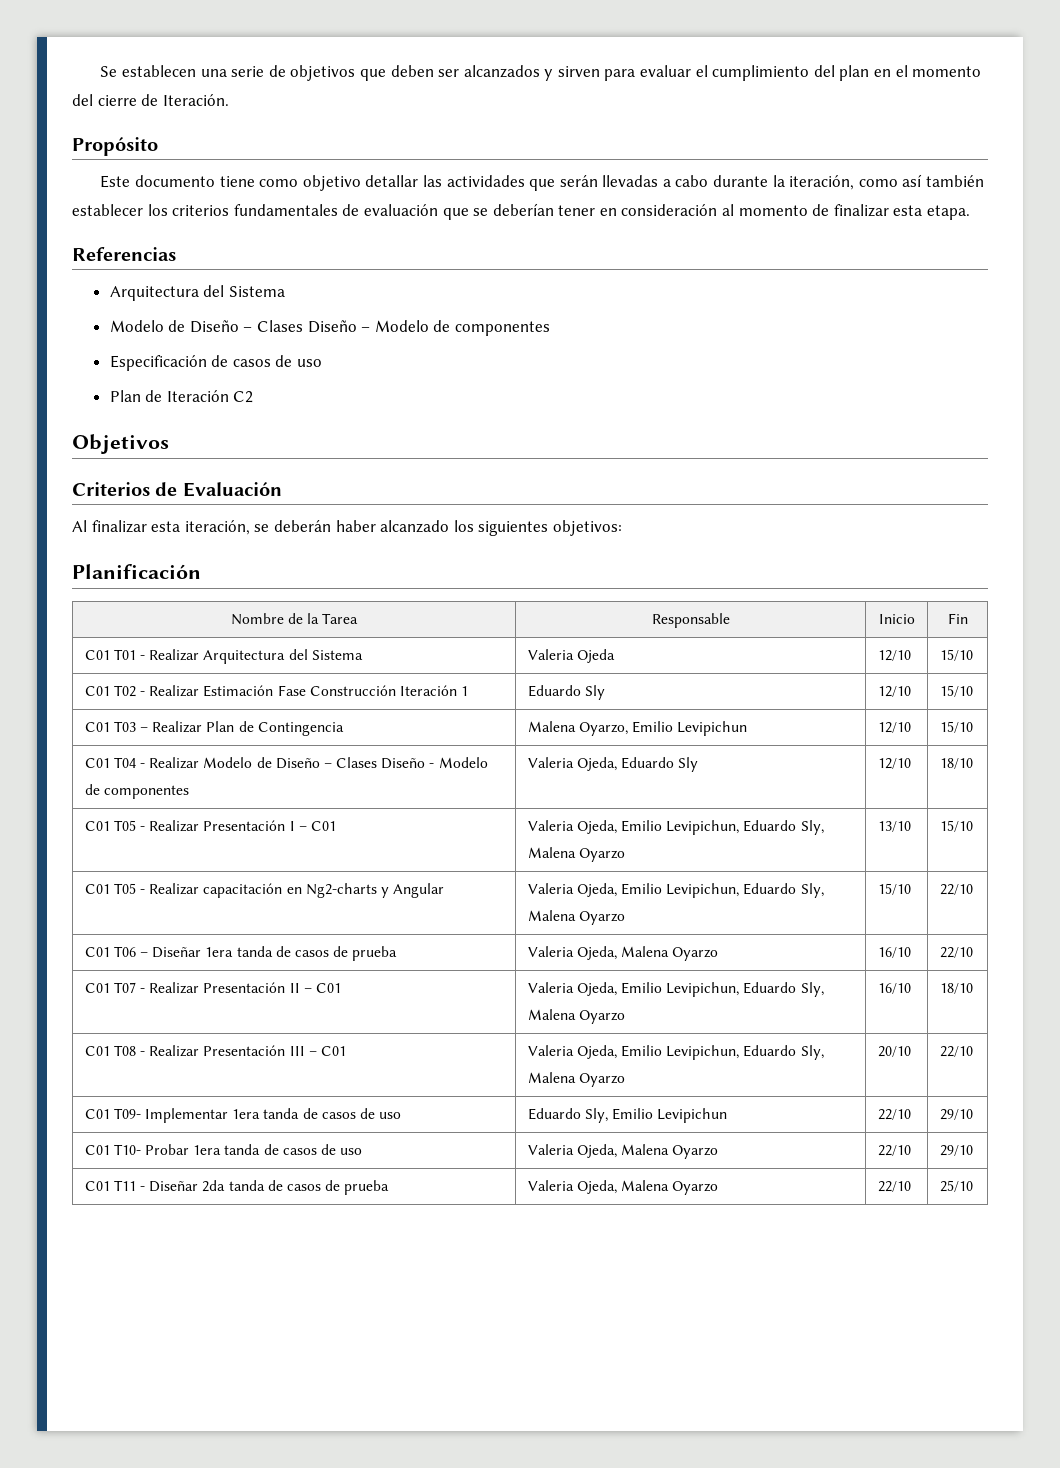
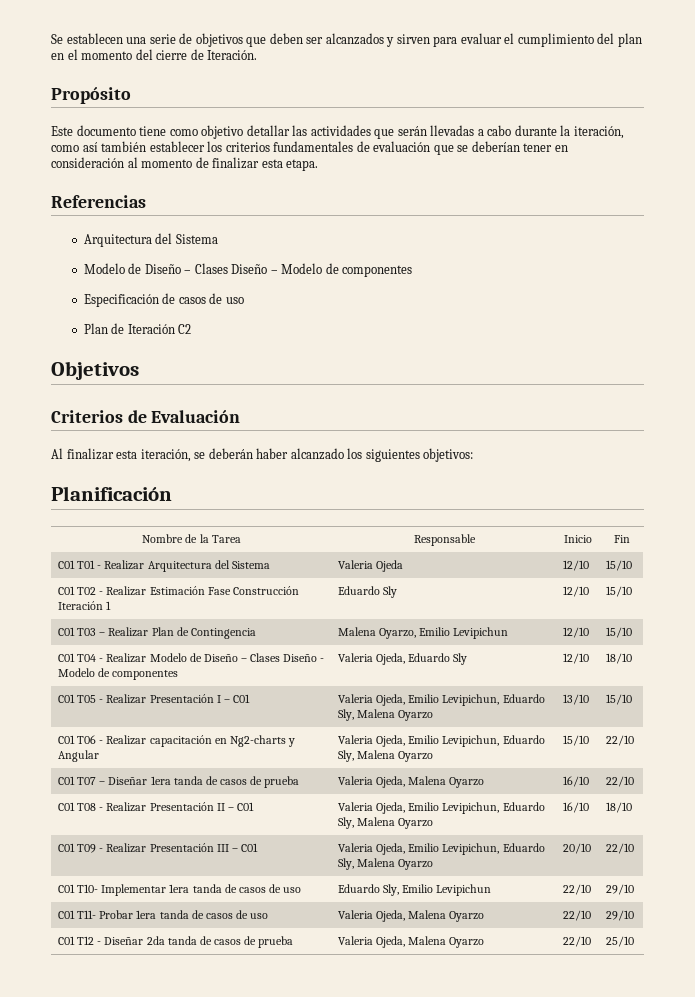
[113,883,136,894] T05 -> [77,735,97,744] T06
[113,946,136,957] T06 -> [77,777,97,785] T07
[113,982,136,993] T07 -> [77,803,97,811] T08
[113,1045,136,1056] T08 -> [77,844,97,853] T09
[113,1108,141,1119] T09- -> [77,884,99,893] T10-
[113,1144,141,1155] T10- -> [77,910,97,919] T11-
[113,1180,136,1191] T11 -> [77,936,95,945] T12

